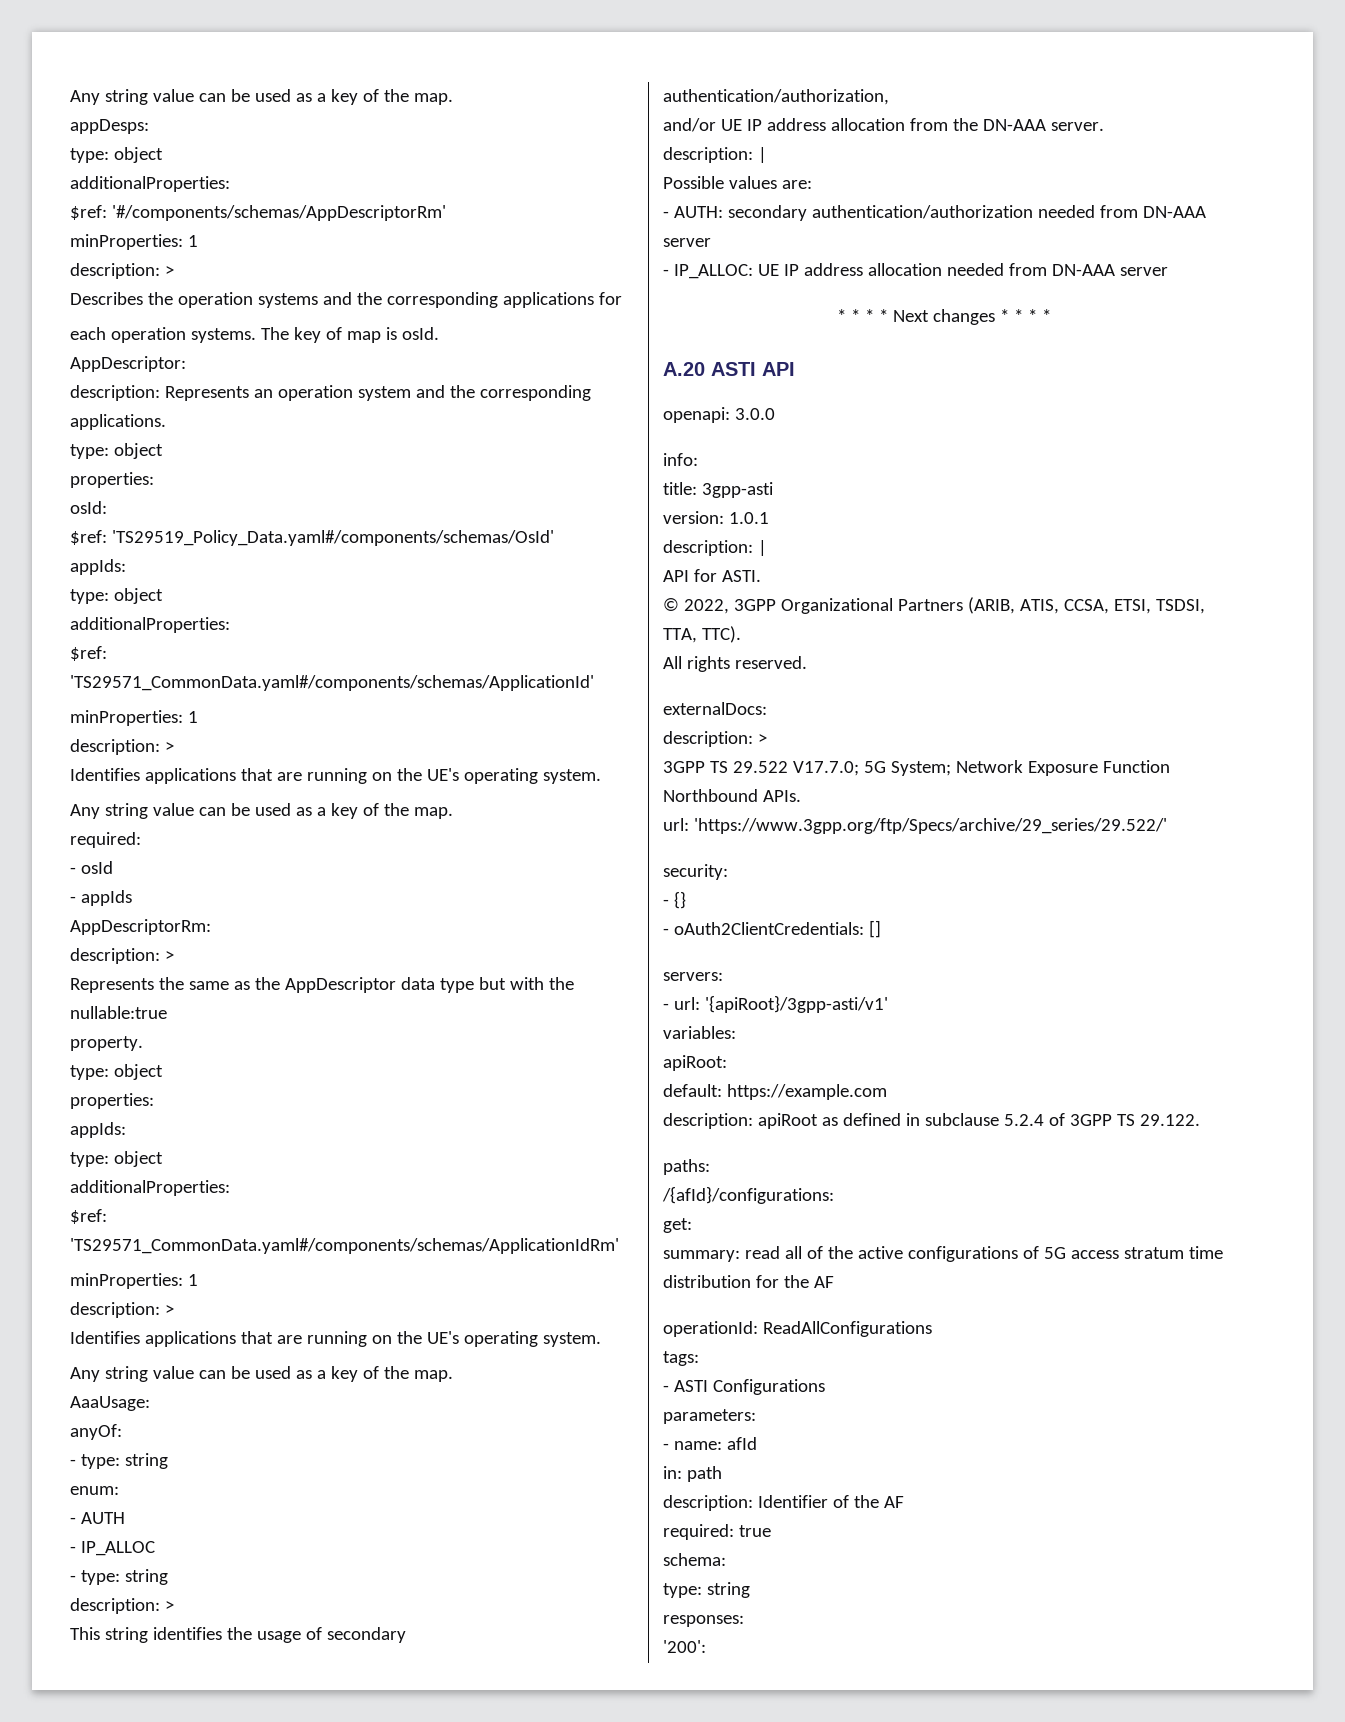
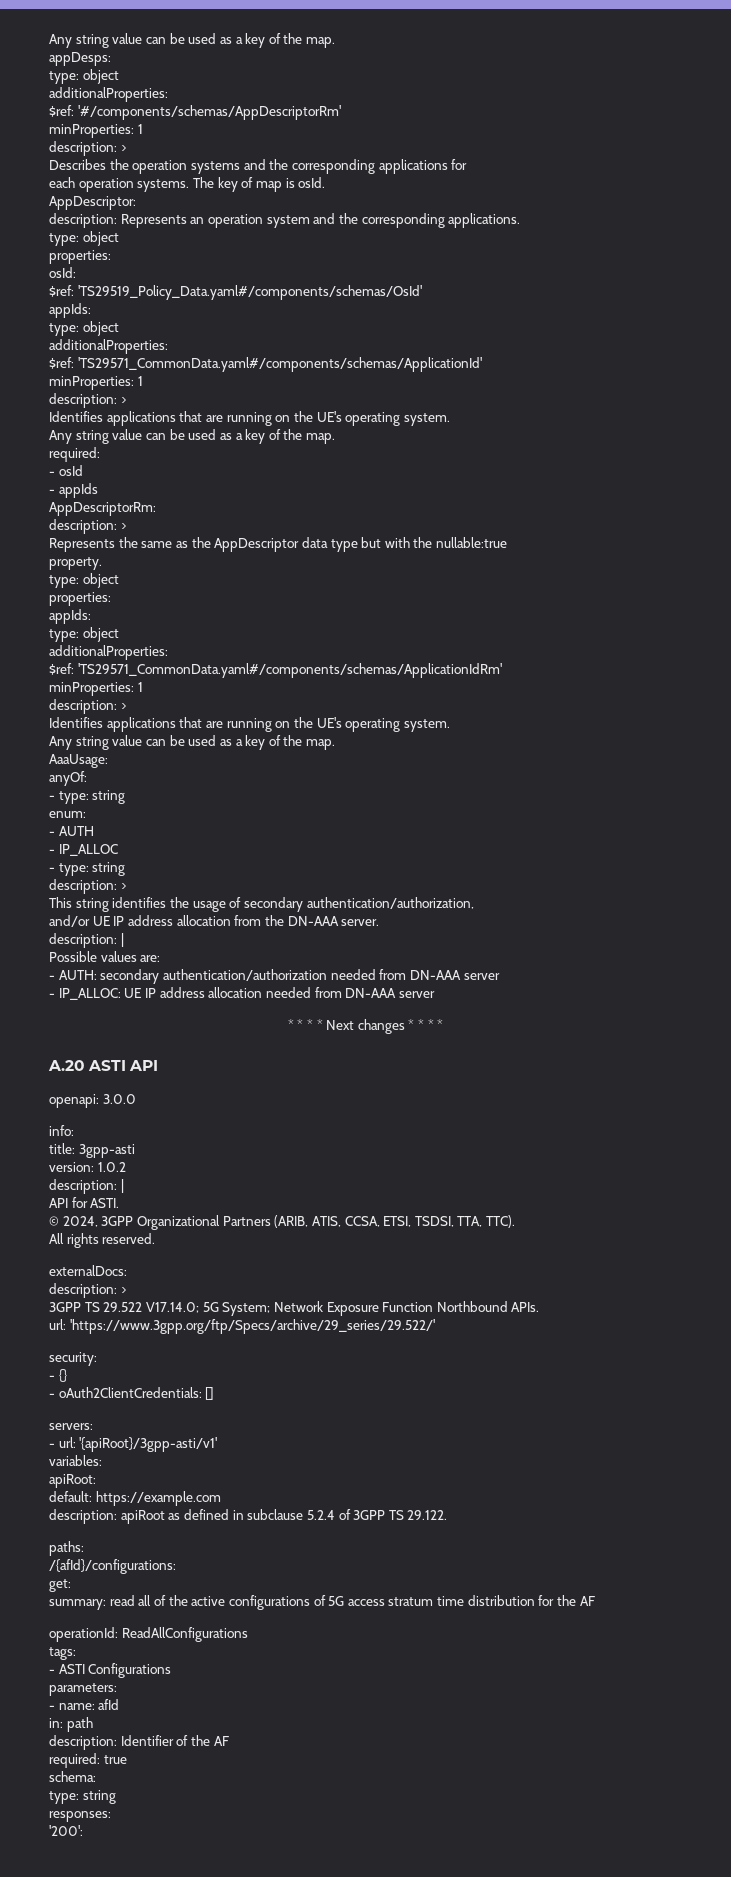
[728,512,769,524] 1.0.1 -> [97,1162,126,1172] 1.0.2
[683,599,729,614] 2022, -> [62,1216,98,1227] 2024,
[792,761,859,776] V17.7.0; -> [145,1302,199,1313] V17.14.0;

